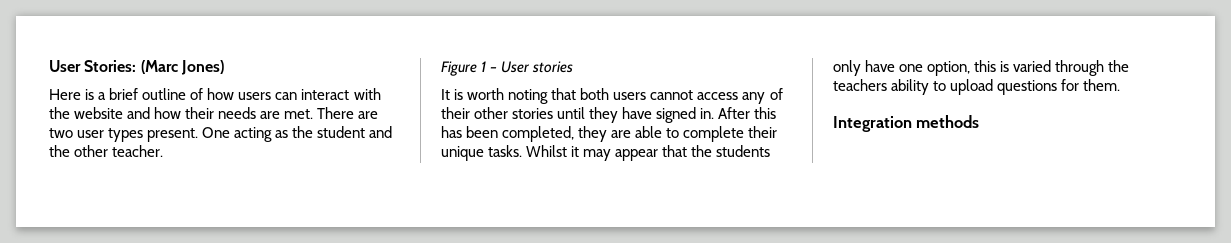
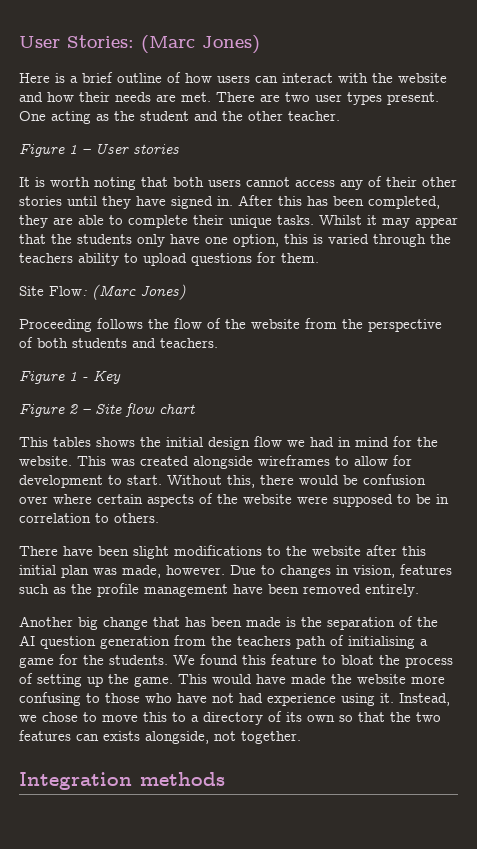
(1121, 85) none -> [19,284,186,300] [19,318,442,332] [19,337,218,348] [19,370,121,384] [19,403,195,417] [19,436,438,450] [19,455,412,469] [19,474,426,488] [19,493,449,507] [19,513,159,523] [19,545,426,559] [19,564,452,578] [19,583,419,597] [19,616,438,630] [19,635,428,649] [19,654,453,668] [19,673,445,687] [19,692,450,706] [19,711,441,725] [19,730,301,744] // Site Flow: (Marc Jones) // Proceeding follows the flow of the website from the perspective of both students and teachers. // Figure 1 - Key // Figure 2 – Site flow chart // This tables shows the initial design flow we had in mind for the website. This was created alongside wireframes to allow for development to start. Without this, there would be confusion over where certain aspects of the website were supposed to be in correlation to others. // There have been slight modifications to the website after this initial plan was made, however. Due to changes in vision, features such as the profile management have been removed entirely. // Another big change that has been made is the separation of the AI question generation from the teachers path of initialising a game for the students. We found this feature to bloat the process of setting up the game. This would have made the website more confusing to those who have not had experience using it. Instead, we chose to move this to a directory of its own so that the two features can exists alongside, not together.

